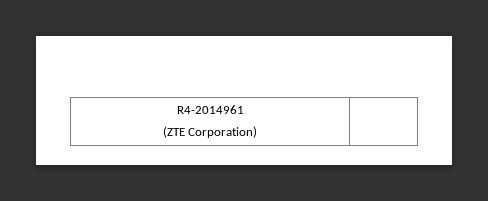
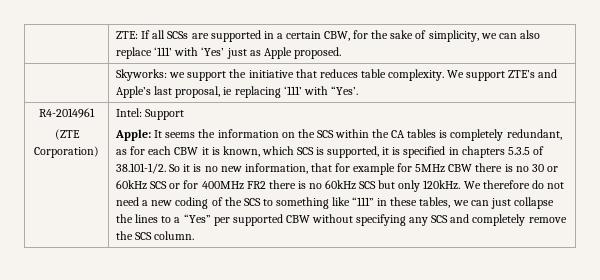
[176,105,244,114] [162,126,258,138] R4-2014961 // (ZTE Corporation) | -> [116,30,540,42] [116,47,341,59] [116,69,558,81] [116,86,358,98] [39,108,95,118] [54,129,80,140] [34,146,99,158] [116,108,185,120] [115,129,562,141] [116,146,544,158] [116,163,558,175] [116,180,564,192] [116,197,554,209] [116,214,567,226] [116,231,195,240] | ZTE: If all SCSs are supported in a certain CBW, for the sake of simplicity, we can also replace ‘111’ with ‘Yes’ just as Apple proposed. // | Skyworks: we support the initiative that reduces table complexity. We support ZTE’s and Apple’s last proposal, ie replacing ‘111’ with “Yes’. // R4-2014961 // (ZTE Corporation) | Intel: Support // Apple: It seems the information on the SCS within the CA tables is completely redundant, as for each CBW it is known, which SCS is supported, it is specified in chapters 5.3.5 of 38.101-1/2. So it is no new information, that for example for 5MHz CBW there is no 30 or 60kHz SCS or for 400MHz FR2 there is no 60kHz SCS but only 120kHz. We therefore do not need a new coding of the SCS to something like “111” in these tables, we can just collapse the lines to a “Yes” per supported CBW without specifying any SCS and completely remove the SCS column.

